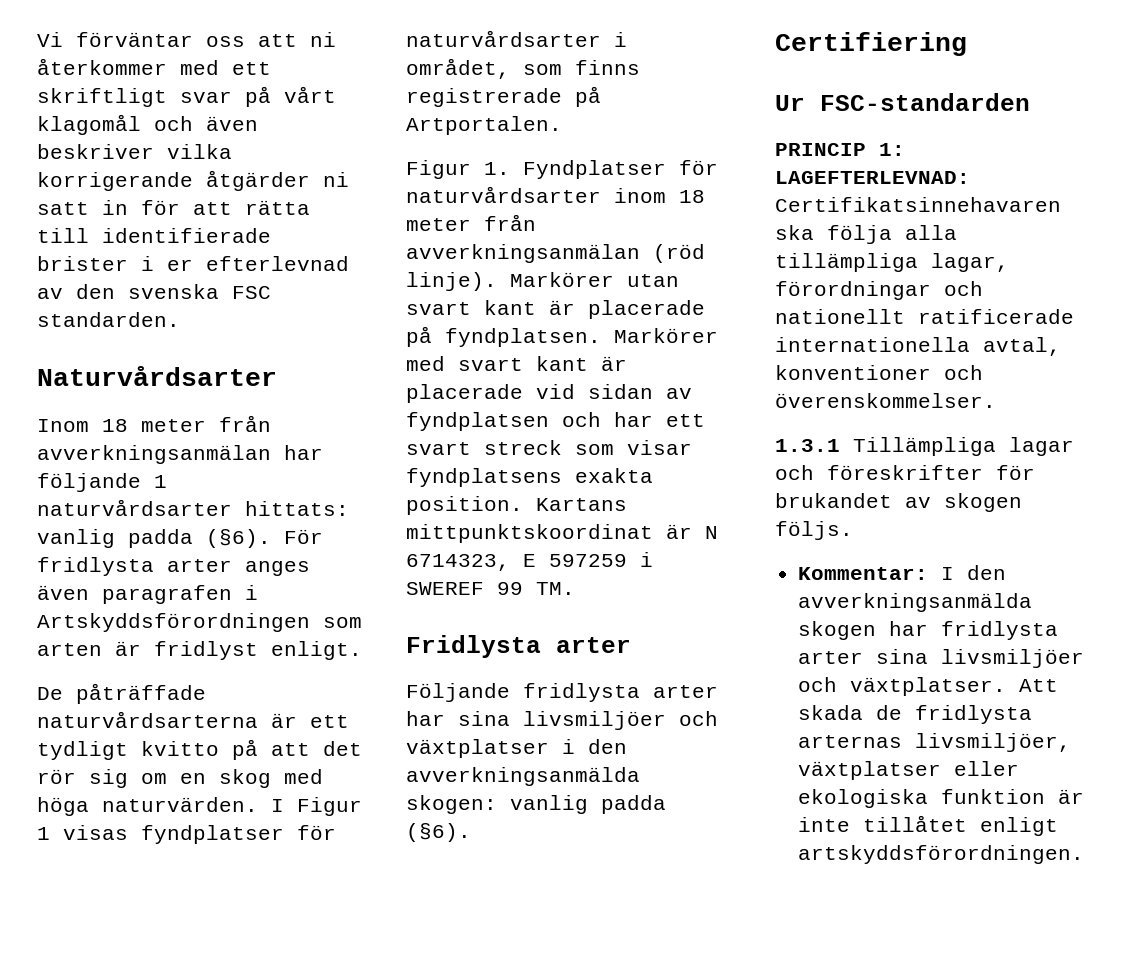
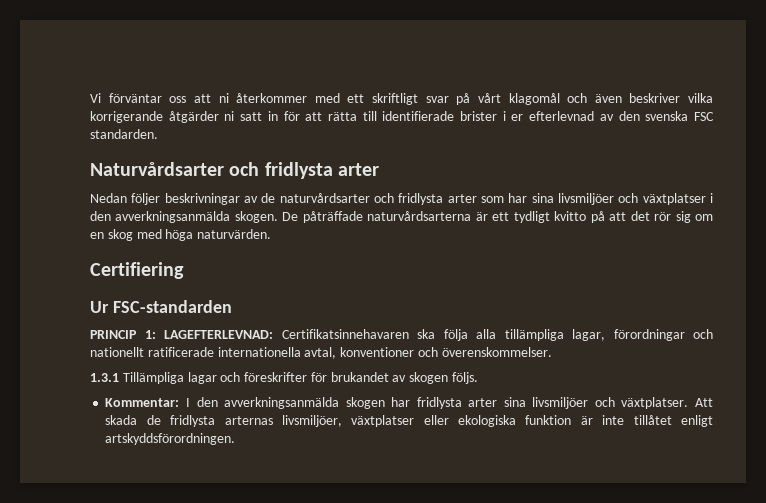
[37,415,271,432] [37,445,323,464] [37,473,167,492] [37,499,349,516] [37,529,323,548] [37,557,310,576] [37,585,258,604] [37,613,362,632] [37,641,362,660] // Inom 18 meter från avverkningsanmälan har följande 1 naturvårdsarter hittats: vanlig padda (§6). För fridlysta arter anges även paragrafen i Artskyddsförordningen som arten är fridlyst enligt. // -> [229,162,379,179] [90,193,713,205] [90,211,278,223] och fridlysta arter // Nedan följer beskrivningar av de naturvårdsarter och fridlysta arter som har sina livsmiljöer och växtplatser i den avverkningsanmälda skogen.
[271,797,362,816] [37,825,336,844] [406,30,627,47] [406,58,640,79] [406,86,601,107] [406,116,562,135] [406,160,718,179] [406,186,705,203] [406,214,536,231] [406,244,705,263] [406,272,679,291] [406,300,705,319] [406,326,718,347] [406,356,627,371] [406,384,692,403] [406,412,705,431] [406,440,692,455] [406,468,653,487] [406,496,627,515] [406,524,718,543] [406,552,653,571] [406,582,575,595] [406,635,631,658] [406,683,718,702] [406,711,718,730] [406,739,627,758] [406,767,640,786] [406,795,666,814] [406,823,471,842] I Figur 1 visas fyndplatser för naturvårdsarter i området, som finns registrerade på Artportalen. // Figur 1. Fyndplatser för naturvårdsarter inom 18 meter från avverkningsanmälan (röd linje). Markörer utan svart kant är placerade på fyndplatsen. Markörer med svart kant är placerade vid sidan av fyndplatsen och har ett svart streck som visar fyndplatsens exakta position. Kartans mittpunktskoordinat är N 6714323, E 597259 i SWEREF 99 TM. // Fridlysta arter // Följande fridlysta arter har sina livsmiljöer och växtplatser i den avverkningsanmälda skogen: vanlig padda (§6). -> (272, 234) none

